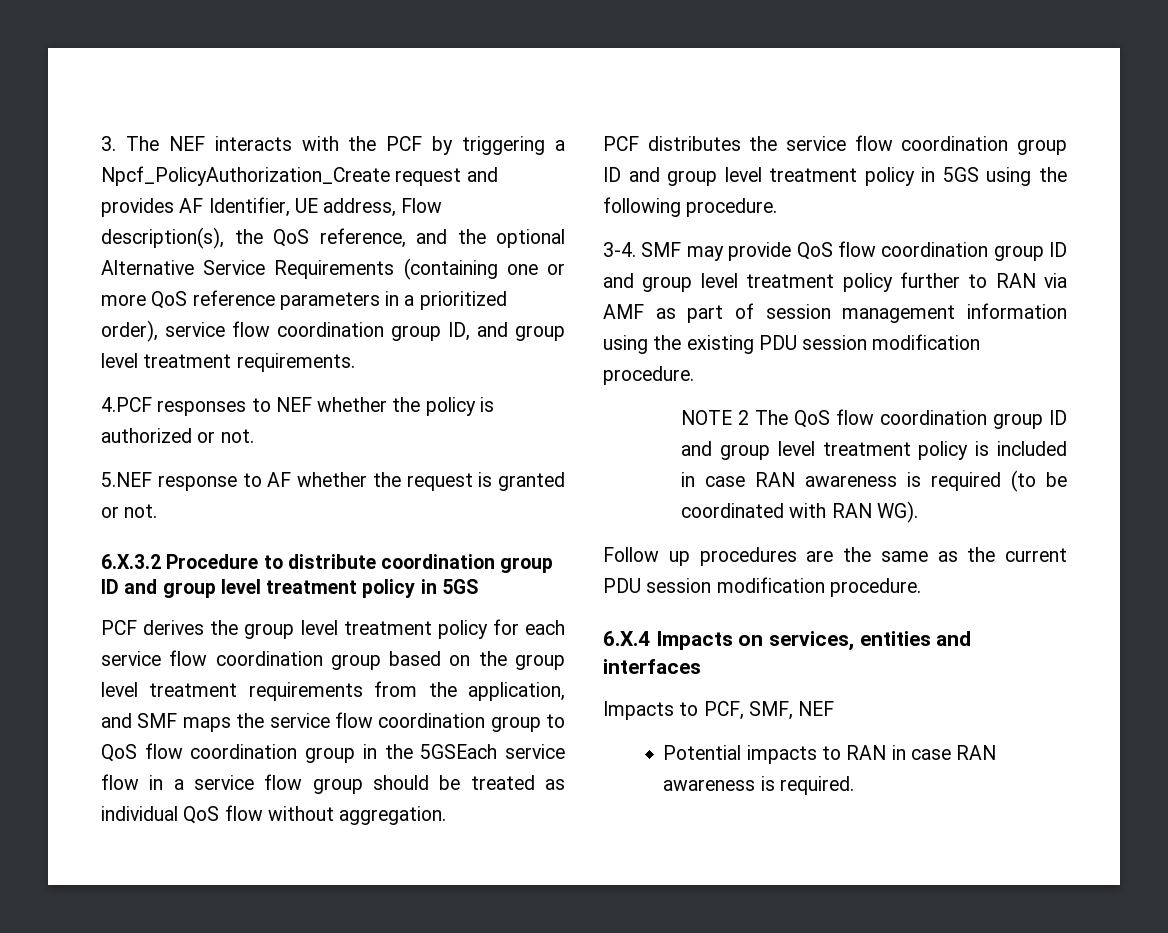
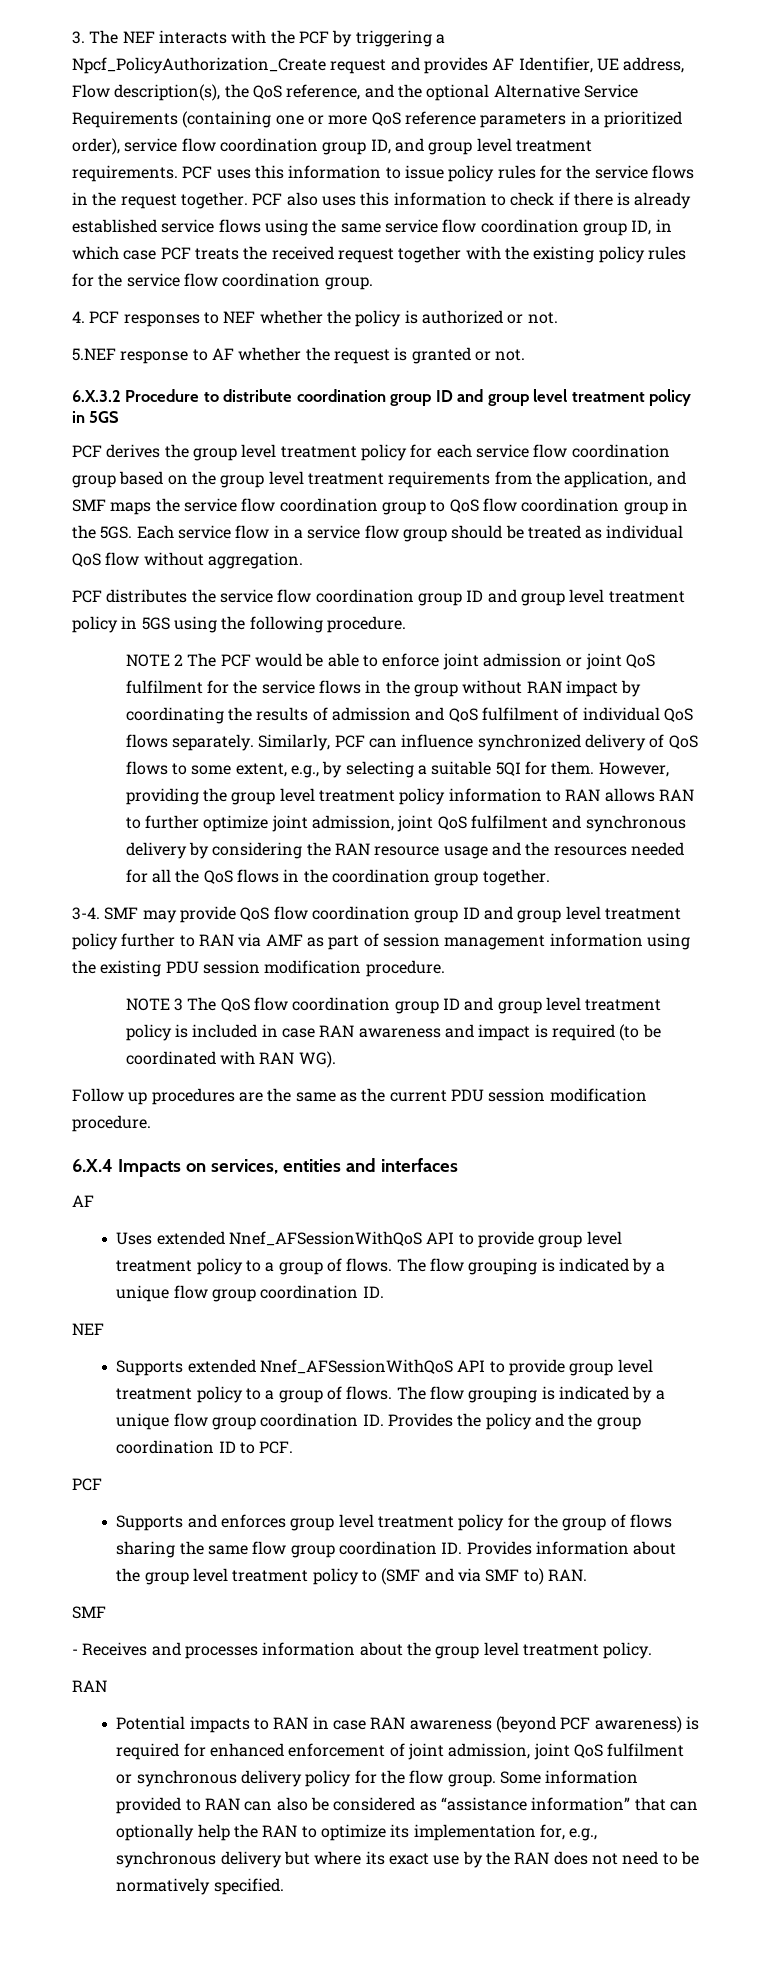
[101,397,152,412] // 4.PCF -> [182,165,694,182] [72,192,692,209] [72,219,672,236] [72,246,686,263] [72,273,373,290] [72,311,120,324] PCF uses this information to issue policy rules for the service flows in the request together. PCF also uses this information to check if there is already established service flows using the same service flow coordination group ID, in which case PCF treats the received request together with the existing policy rules for the service flow coordination group. // 4. PCF
[420,744,498,759] 5GSEach -> [100,525,174,539] 5GS. Each
(778, 207) none -> [125,653,655,670] [125,680,642,697] [125,707,693,724] [125,734,698,751] [125,761,669,778] [125,788,694,805] [125,815,686,832] [125,842,684,859] [125,869,550,886] // NOTE 2 The PCF would be able to enforce joint admission or joint QoS fulfilment for the service flows in the group without RAN impact by coordinating the results of admission and QoS fulfilment of individual QoS flows separately. Similarly, PCF can influence synchronized delivery of QoS flows to some extent, e.g., by selecting a suitable 5QI for them. However, providing the group level treatment policy information to RAN allows RAN to further optimize joint admission, joint QoS fulfilment and synchronous delivery by considering the RAN resource usage and the resources needed for all the QoS flows in the coordination group together.
[737,410,749,425] 2 -> [174,998,184,1011] 3
(897, 481) none -> [444,1024,531,1041] and impact
[603,701,835,720] Impacts to PCF, SMF, NEF -> [72,1195,94,1207] [116,1231,622,1248] [116,1258,665,1275] [116,1285,384,1302] [72,1323,104,1335] [116,1359,653,1376] [116,1386,665,1403] [116,1413,641,1430] [116,1440,294,1454] [72,1478,102,1491] [116,1514,672,1531] [116,1541,677,1558] [116,1568,587,1585] [72,1606,106,1619] [72,1642,653,1659] [72,1680,107,1692] AF // Uses extended Nnef_AFSessionWithQoS API to provide group level treatment policy to a group of flows. The flow grouping is indicated by a unique flow group coordination ID. // NEF // Supports extended Nnef_AFSessionWithQoS API to provide group level treatment policy to a group of flows. The flow grouping is indicated by a unique flow group coordination ID. Provides the policy and the group coordination ID to PCF. // PCF // Supports and enforces group level treatment policy for the group of flows sharing the same flow group coordination ID. Provides information about the group level treatment policy to (SMF and via SMF to) RAN. // SMF // - Receives and processes information about the group level treatment policy. // RAN
[760,776,854,795] is required. -> [496,1716,699,1733] [116,1743,685,1760] [116,1770,639,1787] [116,1797,698,1814] [116,1824,598,1841] [116,1851,699,1868] [116,1878,284,1895] (beyond PCF awareness) is required for enhanced enforcement of joint admission, joint QoS fulfilment or synchronous delivery policy for the flow group. Some information provided to RAN can also be considered as “assistance information” that can optionally help the RAN to optimize its implementation for, e.g., synchronous delivery but where its exact use by the RAN does not need to be normatively specified.

